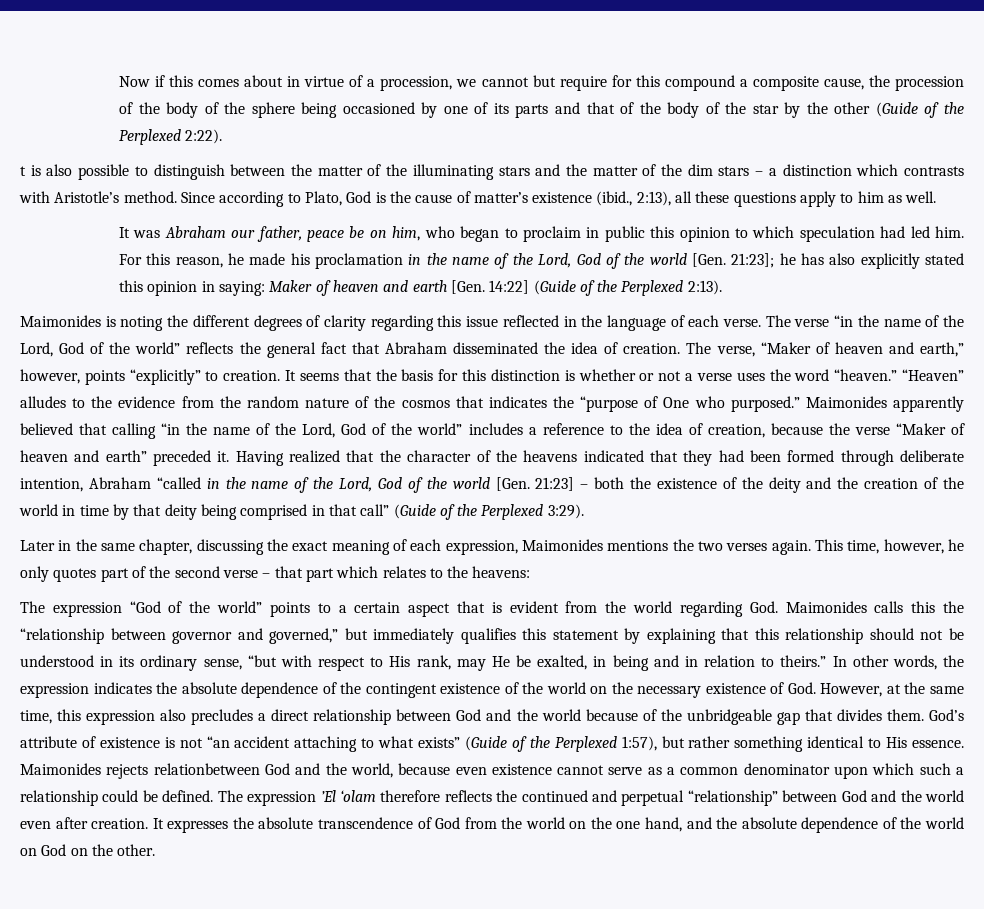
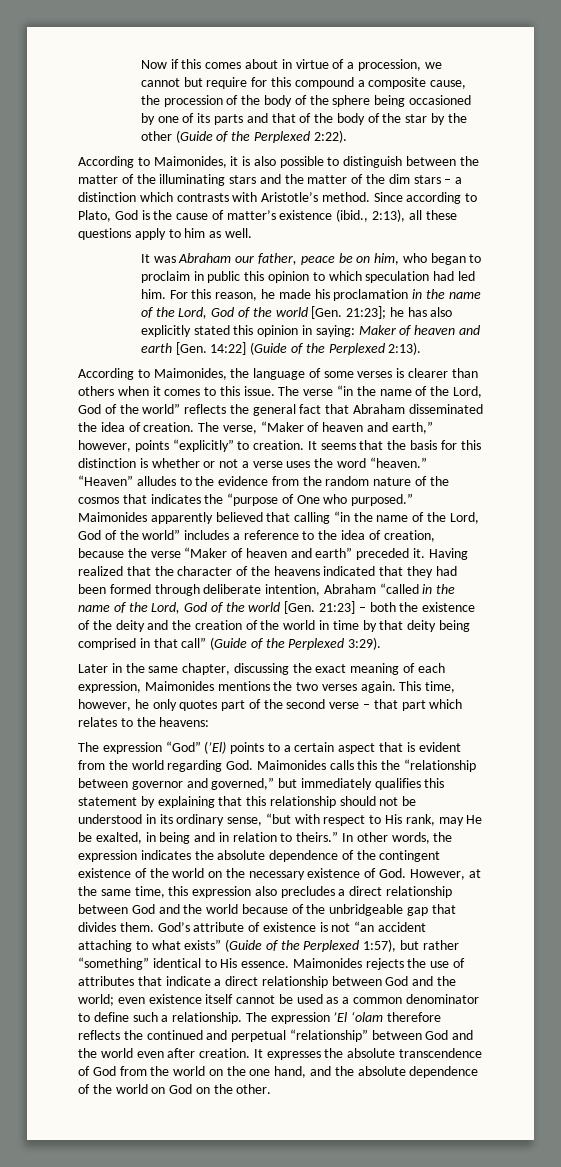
[20,166,26,176] t -> [78,156,239,168] According to Maimonides, it
[20,315,762,331] Maimonides is noting the different degrees of clarity regarding this issue reflected in the language of each verse. -> [78,368,478,380] [78,386,275,396] According to Maimonides, the language of some verses is clearer than others when it comes to this issue.
[129,601,263,613] “God of the world” -> [165,741,227,754] “God” (’El)
[734,736,804,752] something -> [78,957,149,970] “something”
[153,763,964,779] [20,790,214,806] relationbetween God and the world, because even existence cannot serve as a common denominator upon which such a relationship could be defined. -> [407,958,466,968] [78,976,457,988] [78,994,479,1006] [78,1012,243,1024] the use of attributes that indicate a direct relationship between God and the world; even existence itself cannot be used as a common denominator to define such a relationship.

